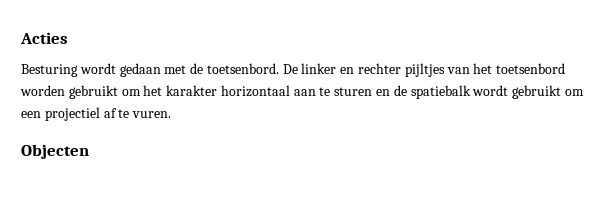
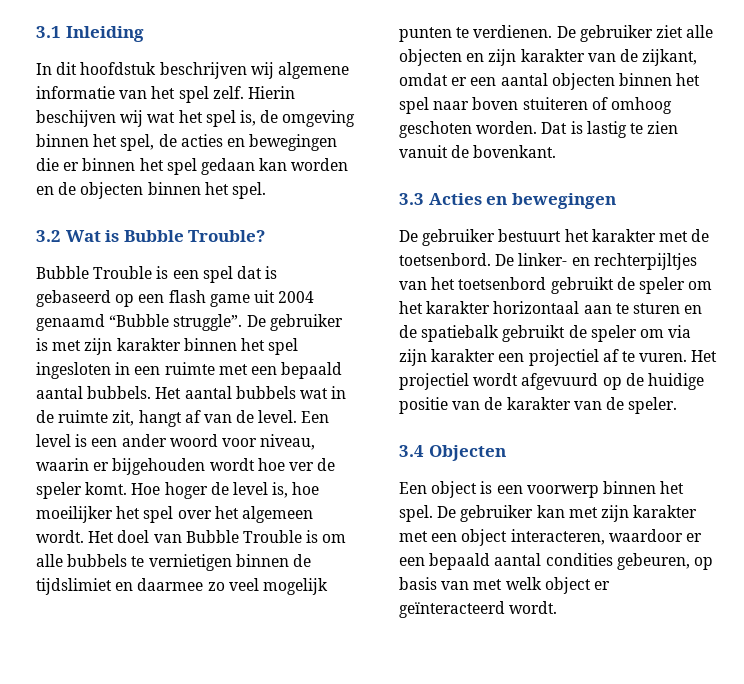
[20,32,68,44] [21,63,566,77] [20,85,118,99] Acties // Besturing wordt gedaan met de toetsenbord. De linker en rechter pijltjes van het toetsenbord worden gebruikt -> [36,26,144,42] [36,62,349,79] [36,86,295,103] [36,110,356,127] [36,134,338,151] [36,158,349,175] [36,182,266,199] [36,230,266,242] [36,266,278,283] [36,290,315,307] [36,314,343,331] [36,338,299,355] [36,362,343,379] [36,386,347,399] [36,410,330,427] [36,434,316,450] [36,458,336,475] [36,482,320,499] [36,506,313,523] [36,530,347,543] [36,554,311,571] [36,578,328,595] [399,25,714,42] [399,49,698,66] [399,73,701,90] [399,97,672,114] [399,121,679,138] [399,145,557,158] [399,193,616,209] [399,229,710,246] [399,253,697,270] [399,277,685,294] 3.1 Inleiding // In dit hoofdstuk beschrijven wij algemene informatie van het spel zelf. Hierin beschijven wij wat het spel is, de omgeving binnen het spel, de acties en bewegingen die er binnen het spel gedaan kan worden en de objecten binnen het spel. // 3.2 Wat is Bubble Trouble? // Bubble Trouble is een spel dat is gebaseerd op een flash game uit 2004 genaamd “Bubble struggle”. De gebruiker is met zijn karakter binnen het spel ingesloten in een ruimte met een bepaald aantal bubbels. Het aantal bubbels wat in de ruimte zit, hangt af van de level. Een level is een ander woord voor niveau, waarin er bijgehouden wordt hoe ver de speler komt. Hoe hoger de level is, hoe moeilijker het spel over het algemeen wordt. Het doel van Bubble Trouble is om alle bubbels te vernietigen binnen de tijdslimiet en daarmee zo veel mogelijk punten te verdienen. De gebruiker ziet alle objecten en zijn karakter van de zijkant, omdat er een aantal objecten binnen het spel naar boven stuiteren of omhoog geschoten worden. Dat is lastig te zien vanuit de bovenkant. // 3.3 Acties en bewegingen // De gebruiker bestuurt het karakter met de toetsenbord. De linker- en rechterpijltjes van het toetsenbord gebruikt de speler
[472,85,584,99] wordt gebruikt om -> [502,325,692,342] [399,349,496,366] gebruikt de speler om via zijn karakter
[21,144,89,159] // Objecten -> [691,350,718,362] [399,373,704,390] [399,397,678,414] [399,445,506,461] [399,481,685,498] [399,505,698,522] [399,529,702,546] [399,553,713,570] [399,577,610,594] [399,601,558,618] Het projectiel wordt afgevuurd op de huidige positie van de karakter van de speler. // 3.4 Objecten // Een object is een voorwerp binnen het spel. De gebruiker kan met zijn karakter met een object interacteren, waardoor er een bepaald aantal condities gebeuren, op basis van met welk object er geïnteracteerd wordt.

